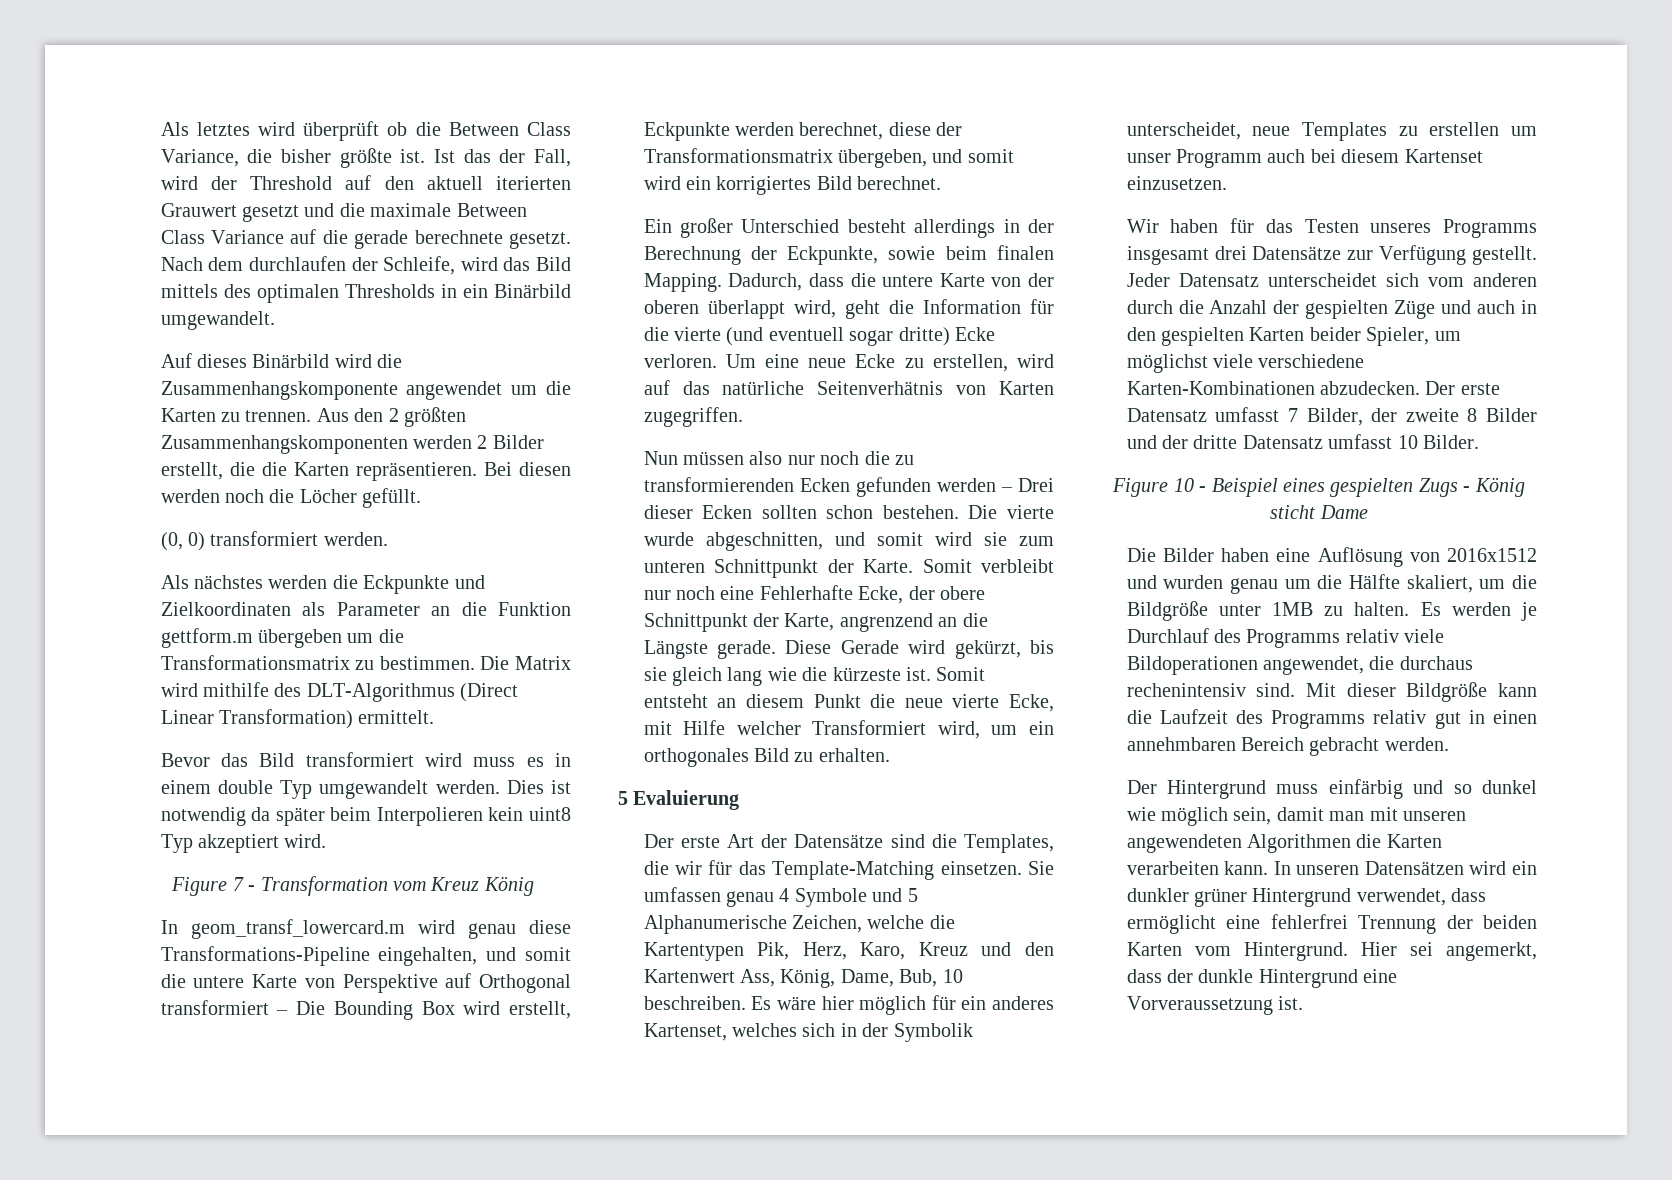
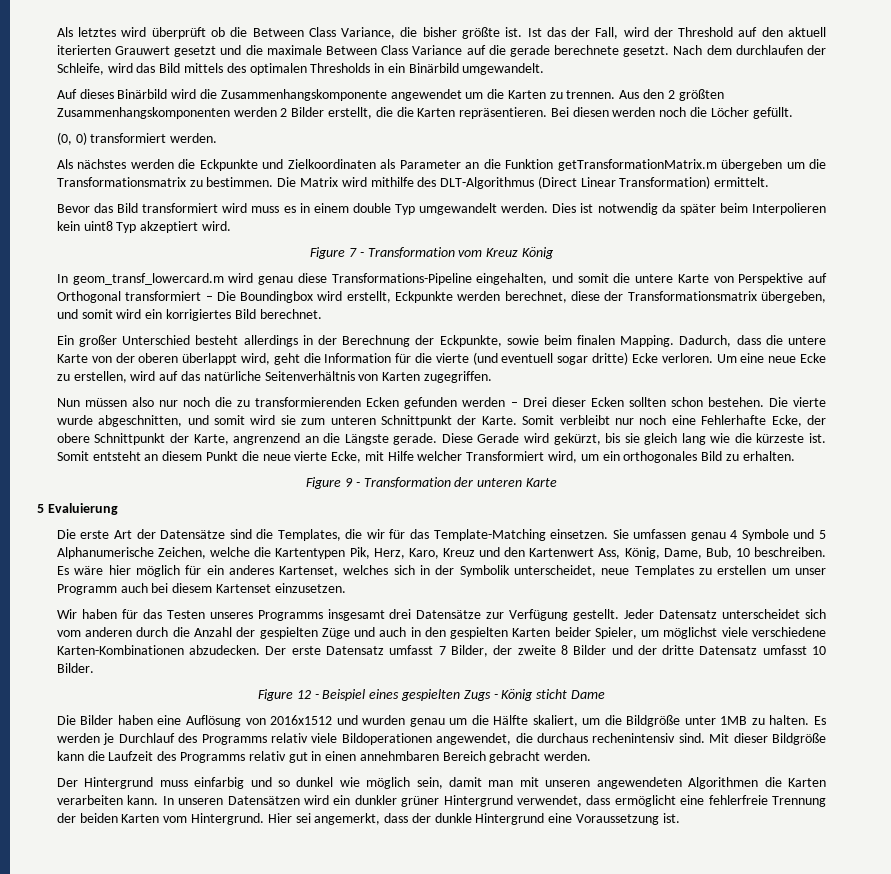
[160,628,253,648] gettform.m -> [557,159,717,171] getTransformationMatrix.m
[333,1001,455,1020] Bounding Box -> [240,291,314,303] Boundingbox
[817,381,944,395] Seitenverhätnis -> [264,371,355,381] Seitenverhältnis
(890, 755) none -> [306,477,557,489] // Figure 9 - Transformation der unteren Karte
[643,834,674,848] Der -> [56,529,76,539] Die
[1173,478,1194,492] 10 -> [296,690,311,699] 12
[1328,779,1403,799] einfärbig -> [194,777,245,789] einfarbig
[1270,914,1348,929] fehlerfrei -> [708,795,768,805] fehlerfreie
[1126,996,1273,1015] Vorveraussetzung -> [576,814,660,825] Voraussetzung

